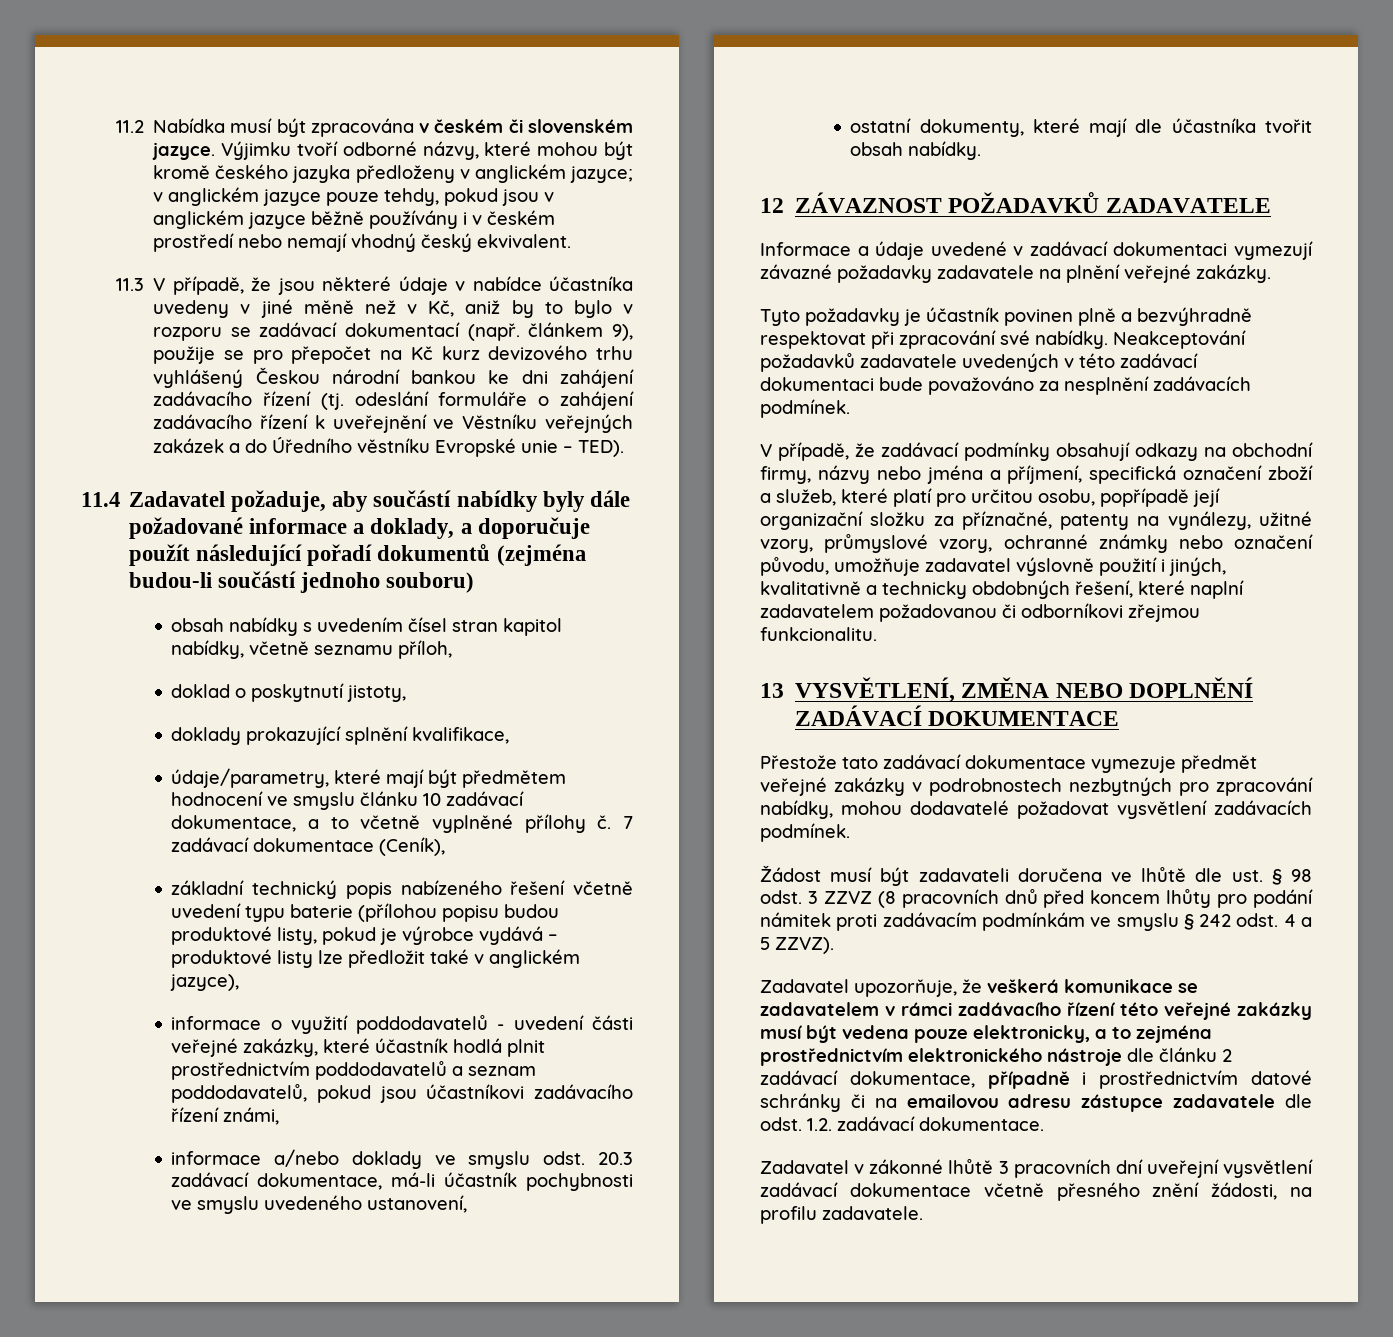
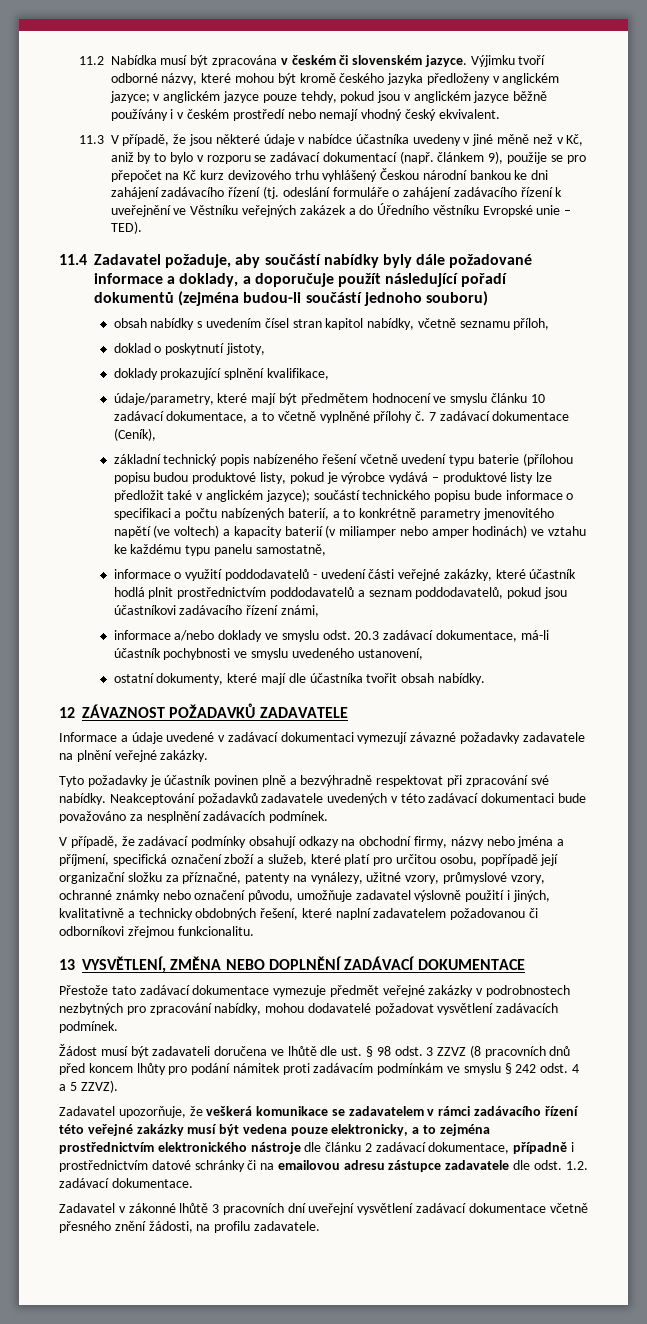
[170,974,240,991] jazyce), -> [265,489,574,502] [113,508,554,520] [113,525,587,538] [113,544,326,556] jazyce); součástí technického popisu bude informace o specifikaci a počtu nabízených baterií, a to konkrétně parametry jmenovitého napětí (ve voltech) a kapacity baterií (v miliamper nebo amper hodinách) ve vztahu ke každému typu panelu samostatně,

